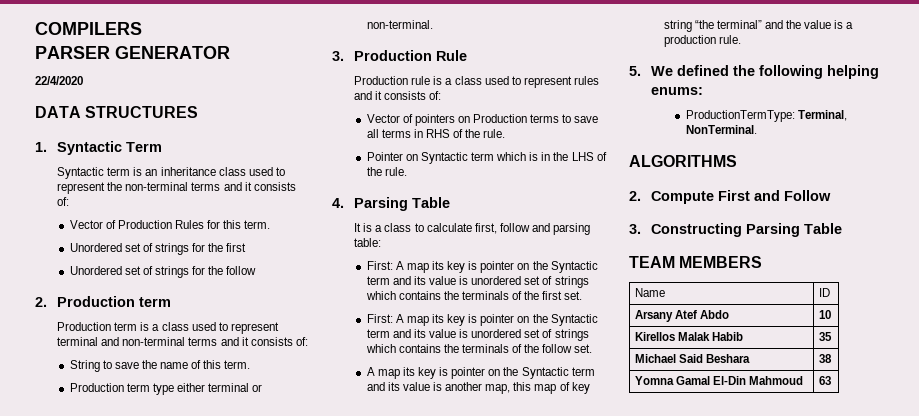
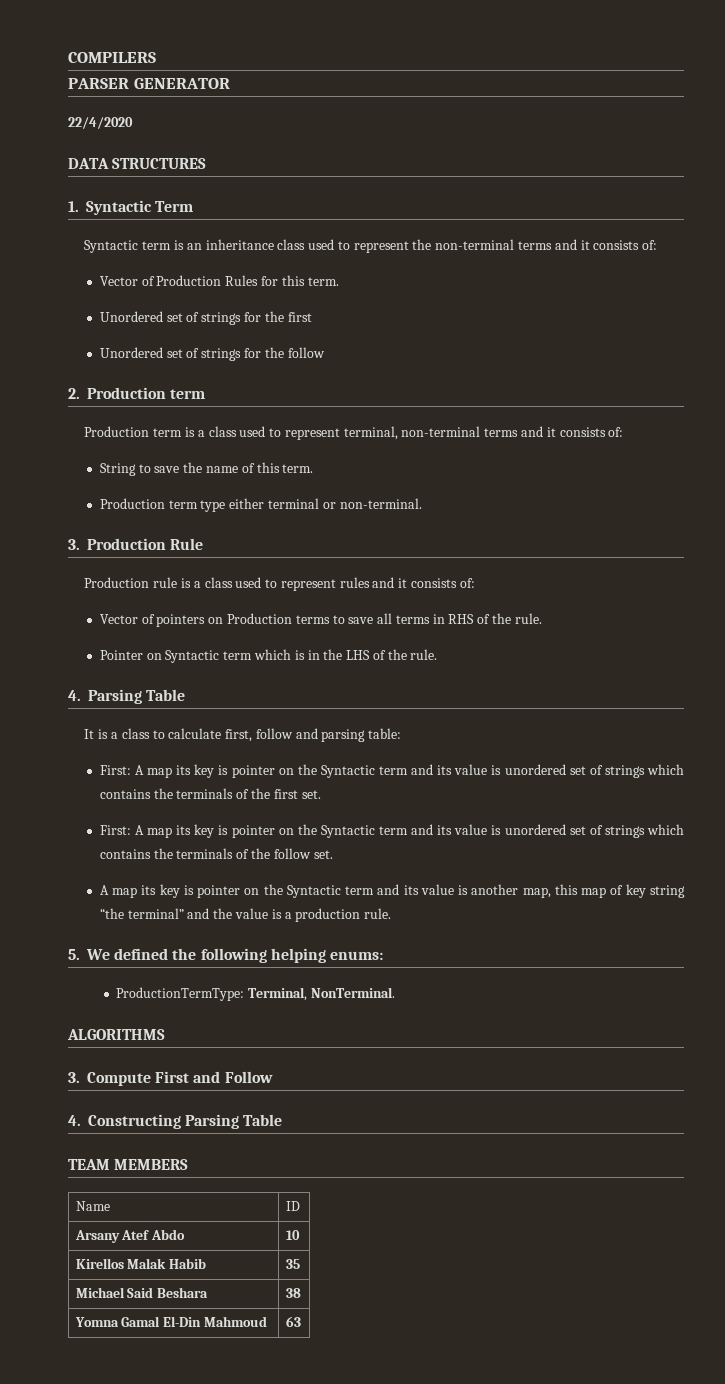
[57,337,120,346] terminal and -> [343,426,398,440] terminal,
[629,191,641,201] 2. -> [68,1072,80,1083] 3.
[629,224,641,234] 3. -> [68,1115,81,1126] 4.

